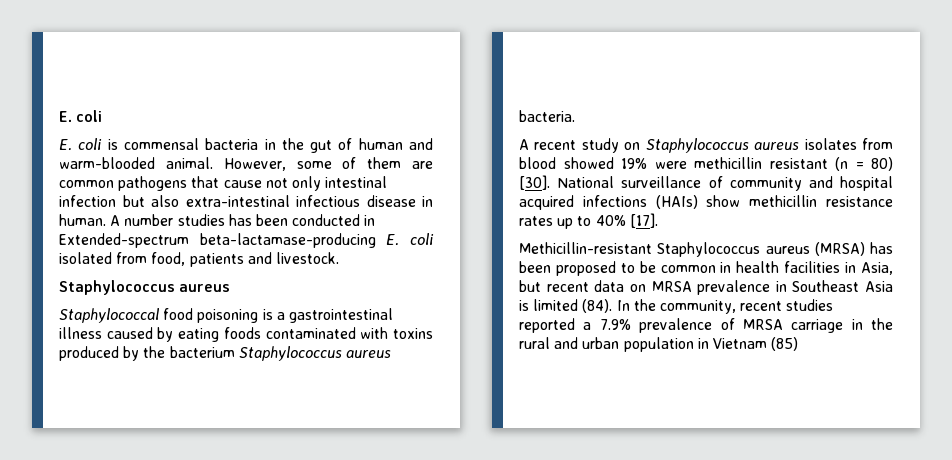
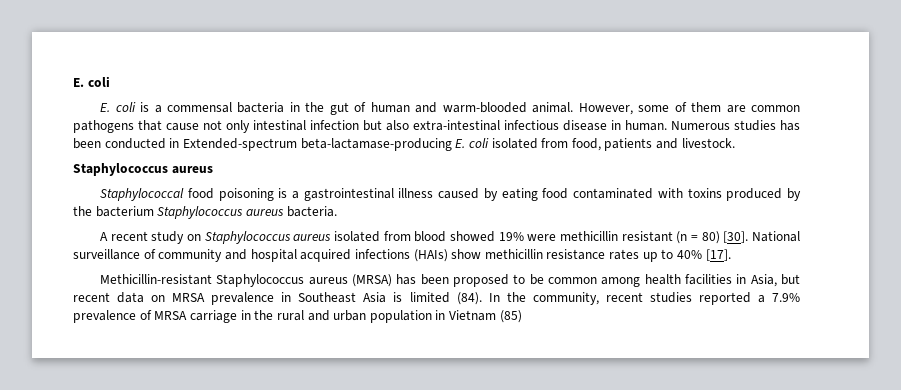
(118, 144) none -> [154,105,162,113] a
[110,214,174,226] A number -> [671,121,730,130] Numerous
[223,327,261,339] foods -> [542,188,569,199] food
[804,138,857,150] isolates -> [334,231,381,242] isolated
[720,262,732,273] in -> [601,277,641,287] among

